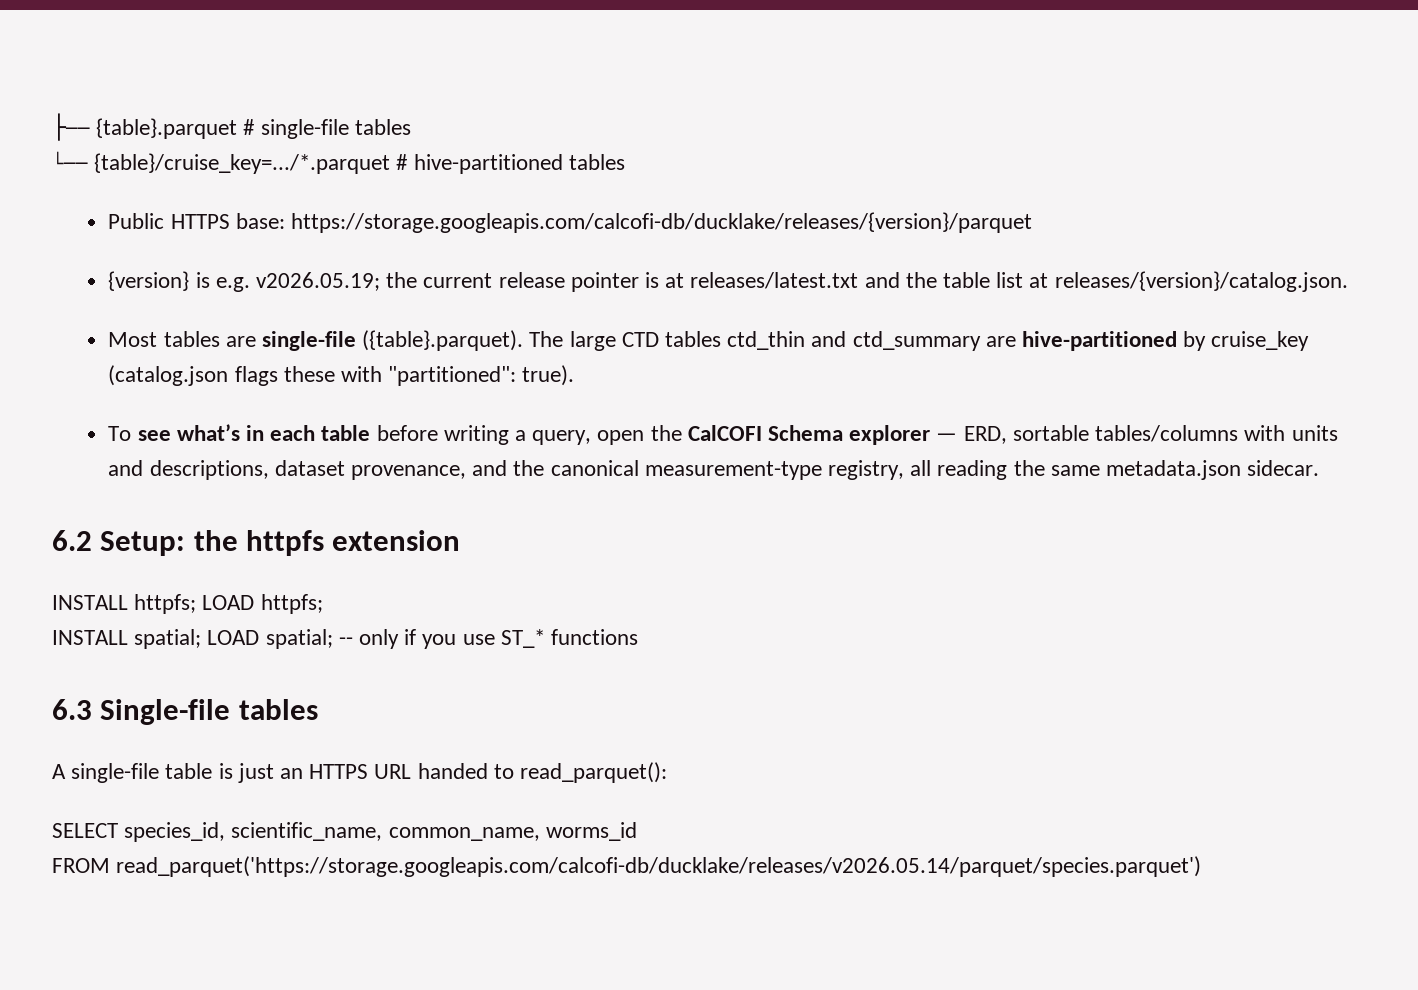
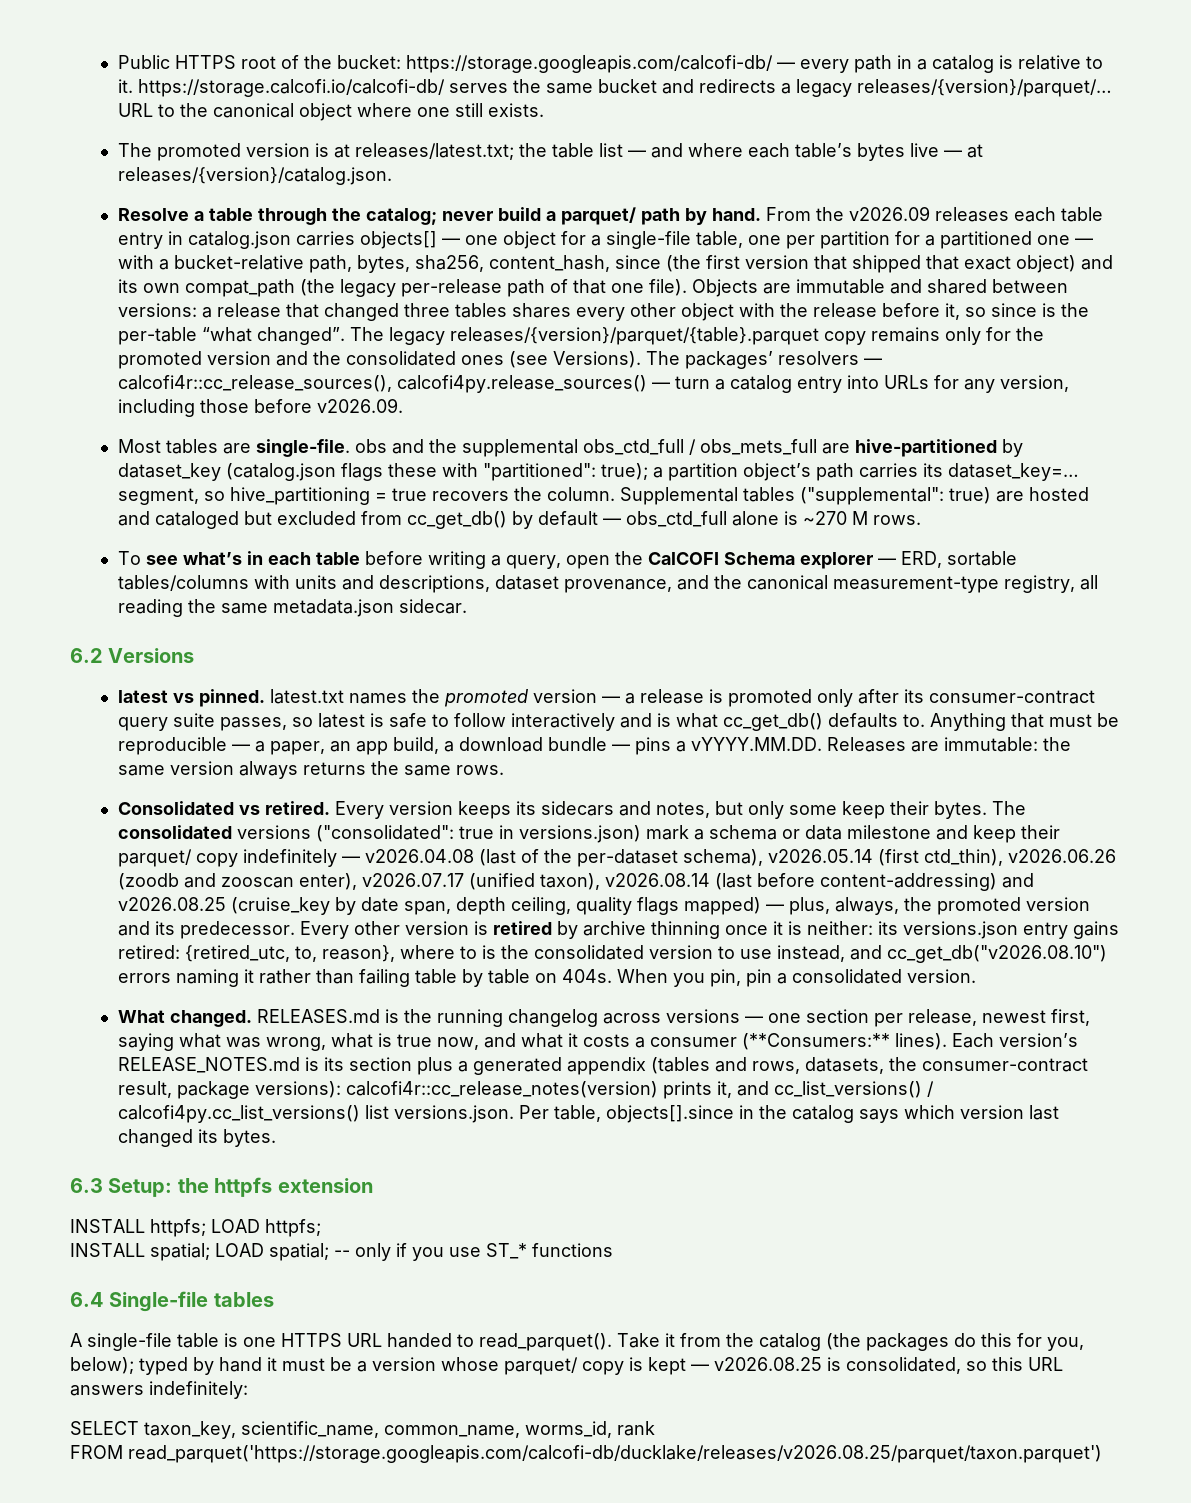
[52,113,411,141] [52,151,625,174] [108,212,1032,233] [108,271,1348,292] [108,330,981,351] ├── {table}.parquet # single-file tables // └── {table}/cruise_key=.../*.parquet # hive-partitioned tables // Public HTTPS base: https://storage.googleapis.com/calcofi-db/ducklake/releases/{version}/parquet // {version} is e.g. v2026.05.19; the current release pointer is at releases/latest.txt and the table list at releases/{version}/catalog.json. // Most tables are single-file ({table}.parquet). The large CTD tables ctd_thin and ctd_summary -> [117,55,1103,73] [117,79,1112,97] [117,103,544,121] [117,143,983,161] [117,167,392,185] [117,206,1103,225] [117,231,1093,249] [117,255,1113,273] [117,279,1068,297] [117,303,1089,321] [117,327,1044,345] [117,351,882,369] [117,375,1069,393] [117,398,403,417] [117,439,817,457] Public HTTPS root of the bucket: https://storage.googleapis.com/calcofi-db/ — every path in a catalog is relative to it. https://storage.calcofi.io/calcofi-db/ serves the same bucket and redirects a legacy releases/{version}/parquet/… URL to the canonical object where one still exists. // The promoted version is at releases/latest.txt; the table list — and where each table’s bytes live — at releases/{version}/catalog.json. // Resolve a table through the catalog; never build a parquet/ path by hand. From the v2026.09 releases each table entry in catalog.json carries objects[] — one object for a single-file table, one per partition for a partitioned one — with a bucket-relative path, bytes, sha256, content_hash, since (the first version that shipped that exact object) and its own compat_path (the legacy per-release path of that one file). Objects are immutable and shared between versions: a release that changed three tables shares every other object with the release before it, so since is the per-table “what changed”. The legacy releases/{version}/parquet/{table}.parquet copy remains only for the promoted version and the consolidated ones (see Versions). The packages’ resolvers — calcofi4r::cc_release_sources(), calcofi4py.release_sources() — turn a catalog entry into URLs for any version, including those before v2026.09. // Most tables are single-file. obs and the supplemental obs_ctd_full / obs_mets_full
[1211,331,1310,351] cruise_key -> [117,463,221,481] dataset_key
[522,365,575,386] true). -> [600,463,1079,481] [117,487,1089,505] [117,511,921,529] true); a partition object’s path carries its dataset_key=… segment, so hive_partitioning = true recovers the column. Supplemental tables ("supplemental": true) are hosted and cataloged but excluded from cc_get_db() by default — obs_ctd_full alone is ~270 M rows.
(92, 540) none -> [108,648,195,663] [117,689,1095,707] [117,713,1119,731] [117,737,1071,755] [117,761,504,779] [117,801,1026,819] [117,825,1060,843] [117,849,1116,867] [117,873,1034,891] [117,897,1090,915] [117,921,1119,939] [117,945,1107,963] [117,969,976,987] [117,1009,1090,1027] [117,1033,1078,1051] [117,1057,1088,1075] [117,1081,934,1099] [117,1105,1059,1123] [117,1129,276,1147] [70,1178,103,1193] Versions // latest vs pinned. latest.txt names the promoted version — a release is promoted only after its consumer-contract query suite passes, so latest is safe to follow interactively and is what cc_get_db() defaults to. Anything that must be reproducible — a paper, an app build, a download bundle — pins a vYYYY.MM.DD. Releases are immutable: the same version always returns the same rows. // Consolidated vs retired. Every version keeps its sidecars and notes, but only some keep their bytes. The consolidated versions ("consolidated": true in versions.json) mark a schema or data milestone and keep their parquet/ copy indefinitely — v2026.04.08 (last of the per-dataset schema), v2026.05.14 (first ctd_thin), v2026.06.26 (zoodb and zooscan enter), v2026.07.17 (unified taxon), v2026.08.14 (last before content-addressing) and v2026.08.25 (cruise_key by date span, depth ceiling, quality flags mapped) — plus, always, the promoted version and its predecessor. Every other version is retired by archive thinning once it is neither: its versions.json entry gains retired: {retired_utc, to, reason}, where to is the consolidated version to use instead, and cc_get_db("v2026.08.10") errors naming it rather than failing table by table on 404s. When you pin, pin a consolidated version. // What changed. RELEASES.md is the running changelog across versions — one section per release, newest first, saying what was wrong, what is true now, and what it costs a consumer (**Consumers:** lines). Each version’s RELEASE_NOTES.md is its section plus a generated appendix (tables and rows, datasets, the consumer-contract result, package versions): calcofi4r::cc_release_notes(version) prints it, and cc_list_versions() / calcofi4py.cc_list_versions() list versions.json. Per table, objects[].since in the catalog says which version last changed its bytes. // 6.3
[52,699,92,720] 6.3 -> [70,1292,104,1307] 6.4
[237,763,304,783] just an -> [243,1337,276,1347] one
[520,762,668,783] read_parquet(): -> [479,1333,1084,1351] [70,1357,1063,1375] [70,1381,248,1399] read_parquet(). Take it from the catalog (the packages do this for you, below); typed by hand it must be a version whose parquet/ copy is kept — v2026.08.25 is consolidated, so this URL answers indefinitely:
[124,822,226,842] species_id, -> [144,1421,236,1439] taxon_key,
[545,822,637,841] worms_id -> [525,1421,655,1438] worms_id, rank
[116,856,1202,877] read_parquet('https://storage.googleapis.com/calcofi-db/ducklake/releases/v2026.05.14/parquet/species.parquet') -> [128,1445,1102,1463] read_parquet('https://storage.googleapis.com/calcofi-db/ducklake/releases/v2026.08.25/parquet/taxon.parquet')

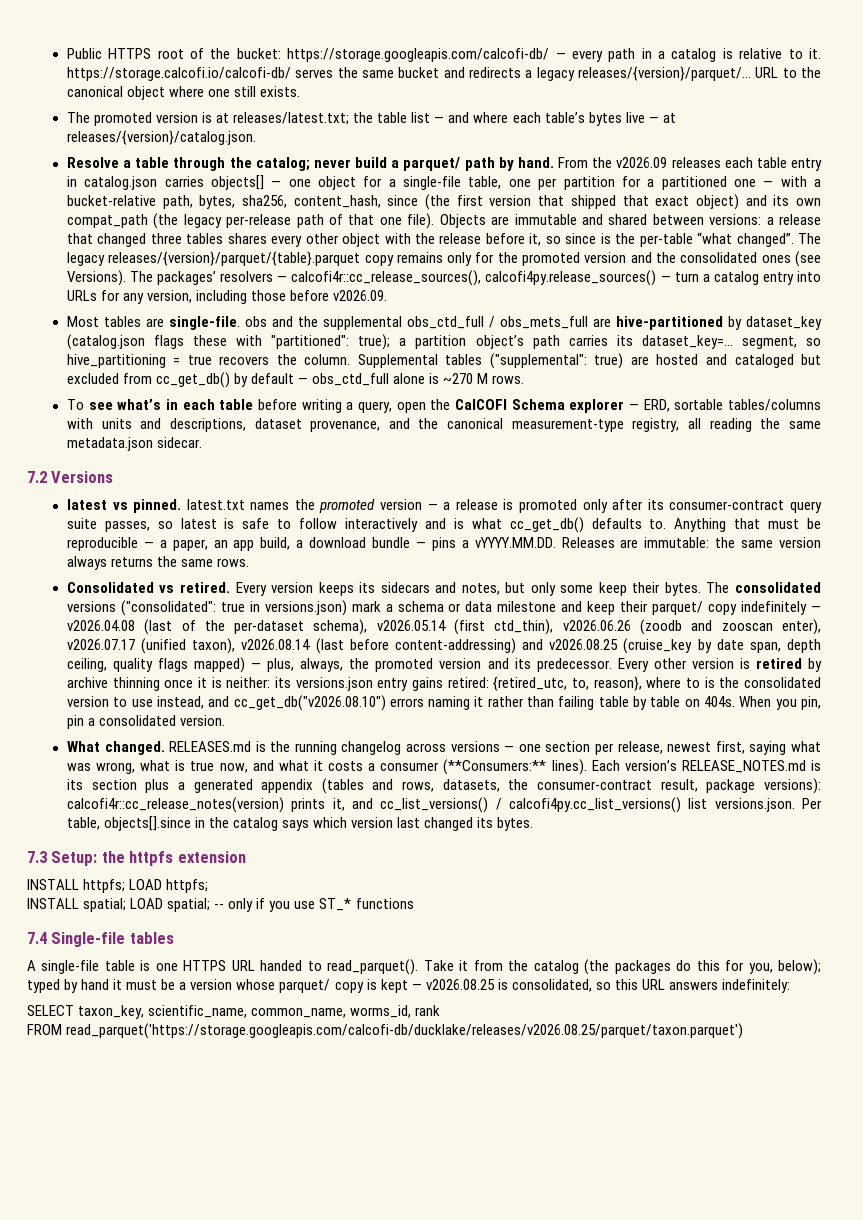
[70,648,103,663] 6.2 -> [27,471,47,483] 7.2
[70,1178,103,1193] 6.3 -> [27,851,47,863] 7.3
[70,1292,104,1307] 6.4 -> [27,932,47,944] 7.4

